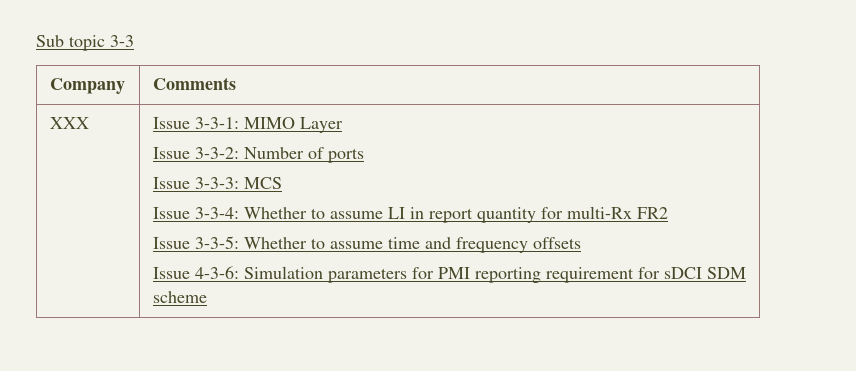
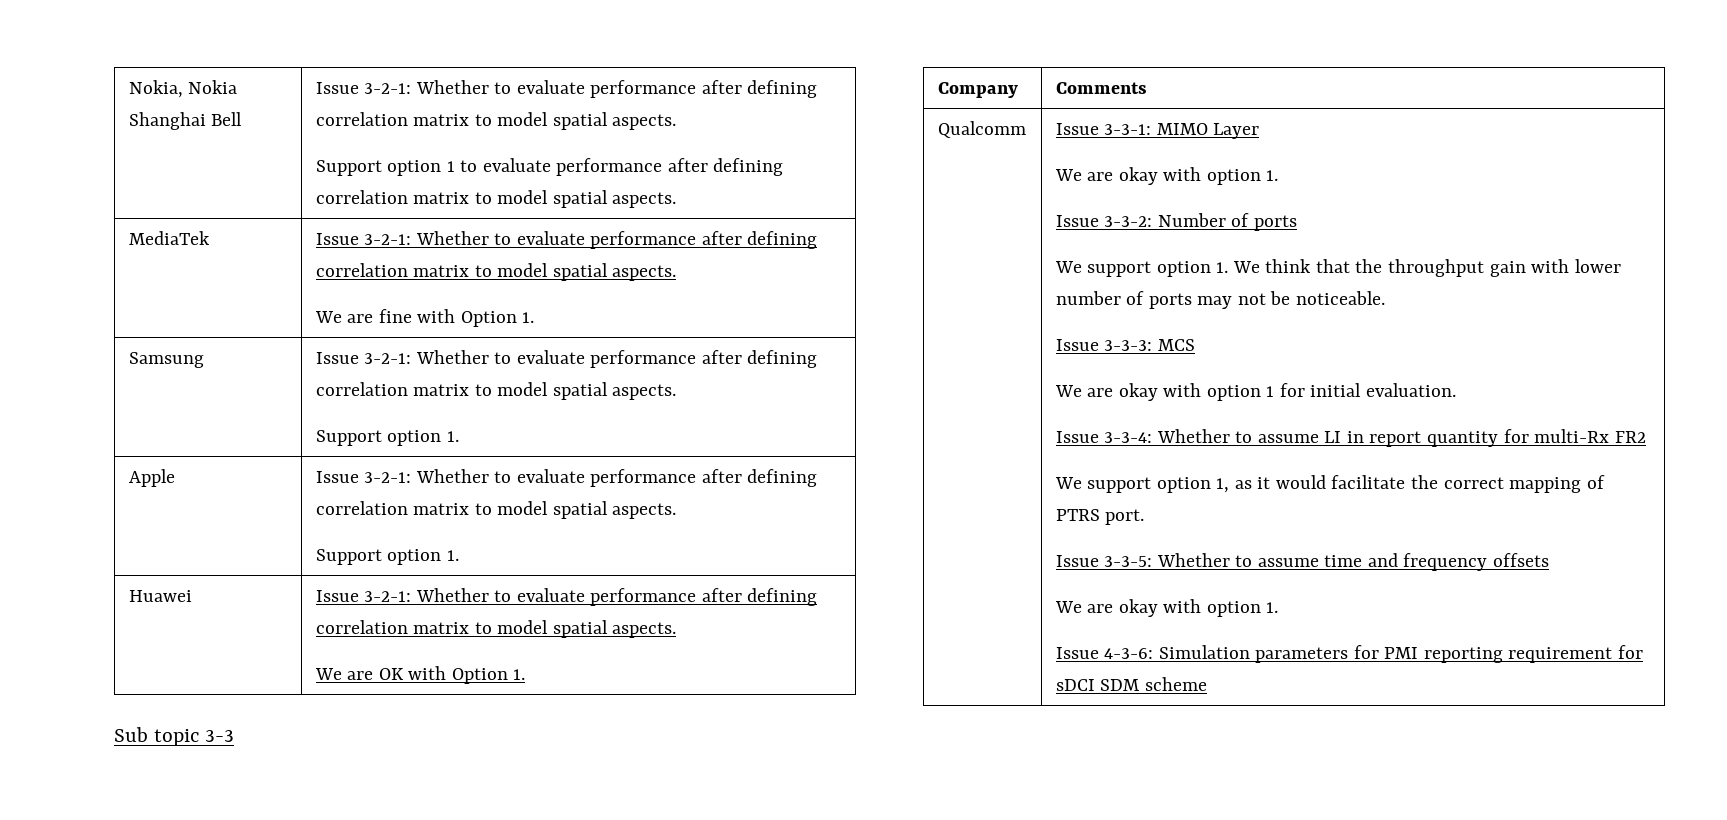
(36, 41) none -> [128,80,238,98] [128,112,243,130] [315,80,818,98] [315,112,677,130] [315,158,784,176] [315,190,677,208] [128,231,210,245] [315,231,818,249] [315,263,677,281] [314,309,535,327] [128,352,204,368] [315,350,818,368] [315,382,677,400] [315,430,459,446] [128,469,175,487] [315,469,818,487] [315,501,677,519] [315,549,459,565] [128,590,192,602] [315,588,818,606] [315,620,677,638] [314,666,526,684] Nokia, Nokia Shanghai Bell | Issue 3-2-1: Whether to evaluate performance after defining correlation matrix to model spatial aspects. // Support option 1 to evaluate performance after defining correlation matrix to model spatial aspects. // MediaTek | Issue 3-2-1: Whether to evaluate performance after defining correlation matrix to model spatial aspects. // We are fine with Option 1. // Samsung | Issue 3-2-1: Whether to evaluate performance after defining correlation matrix to model spatial aspects. // Support option 1. // Apple | Issue 3-2-1: Whether to evaluate performance after defining correlation matrix to model spatial aspects. // Support option 1. // Huawei | Issue 3-2-1: Whether to evaluate performance after defining correlation matrix to model spatial aspects. // We are OK with Option 1. //
[49,117,89,129] XXX -> [937,121,1026,138] Qualcomm
(343, 125) none -> [1054,167,1279,185] // We are okay with option 1.
[152,177,282,189] Issue 3-3-3: MCS -> [1054,259,1621,277] [1055,291,1385,309] [1055,339,1195,351] [1054,383,1456,401] We support option 1. We think that the throughput gain with lower number of ports may not be noticeable. // Issue 3-3-3: MCS // We are okay with option 1 for initial evaluation.
(668, 213) none -> [1054,475,1605,493] [1055,509,1145,525] // We support option 1, as it would facilitate the correct mapping of PTRS port.
(581, 243) none -> [1054,599,1279,617] // We are okay with option 1.

